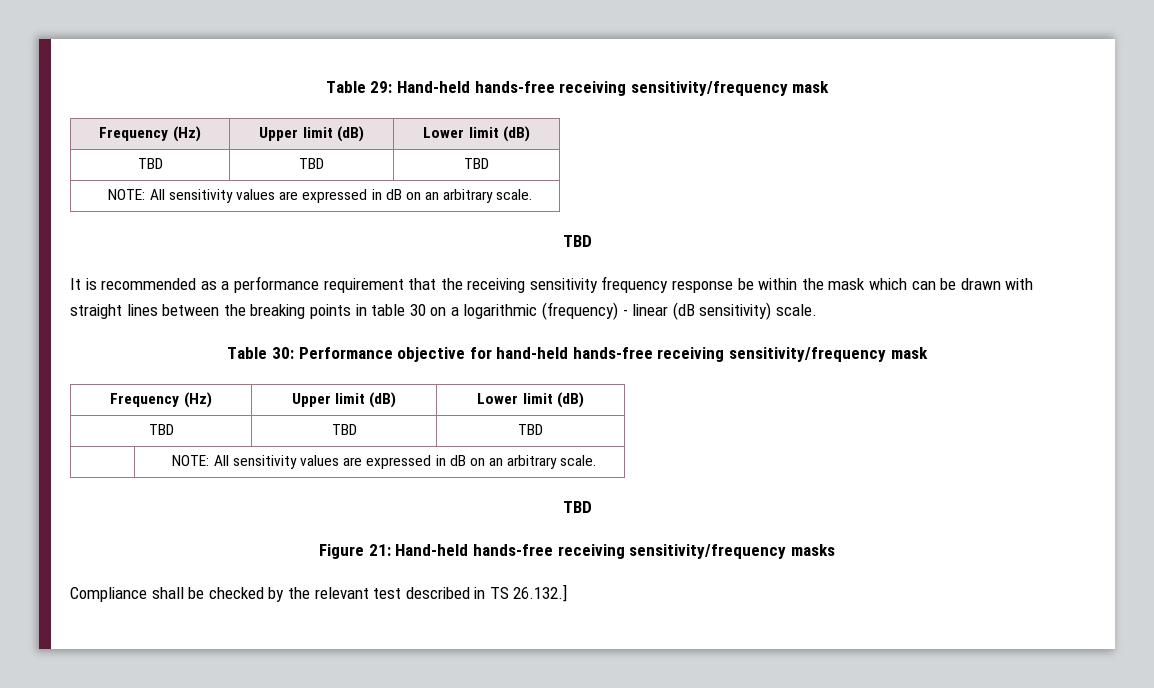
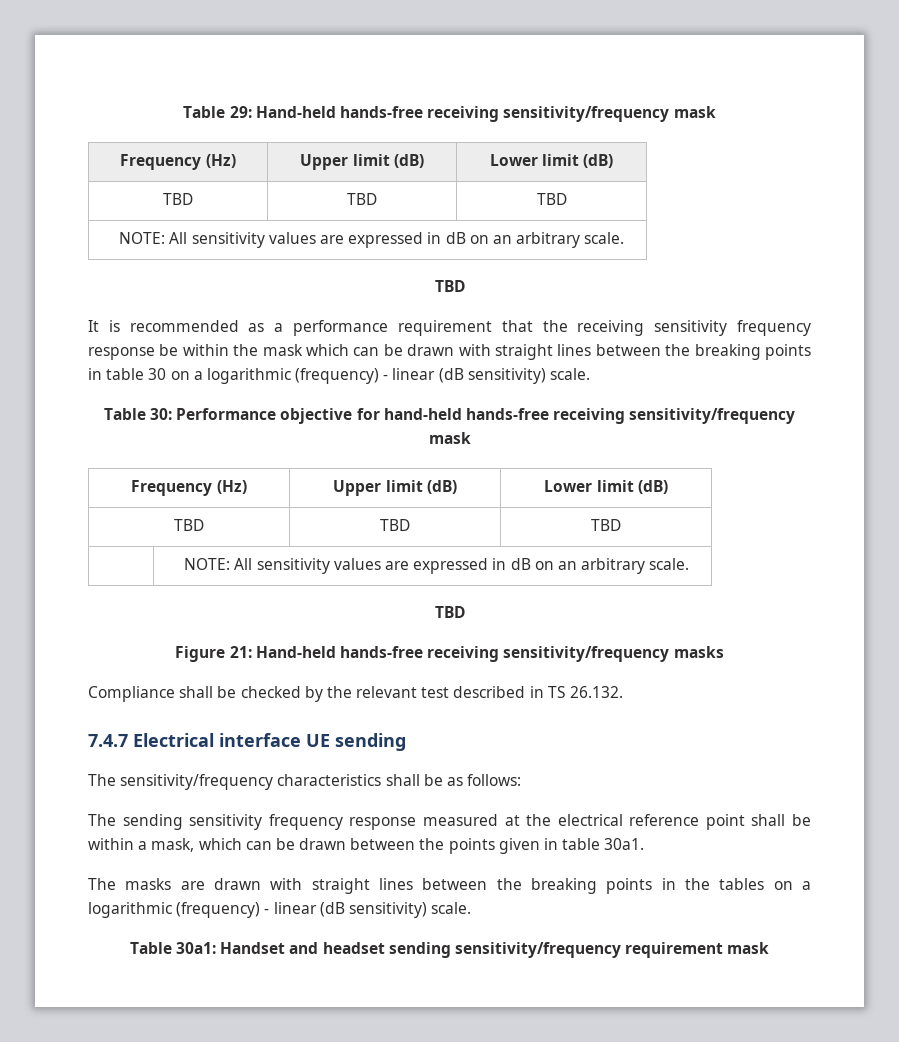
[513,584,568,602] 26.132.] -> [570,686,624,698] [88,733,406,751] [88,774,522,790] [88,814,811,830] [88,838,645,854] [88,878,812,894] [88,902,472,918] [129,942,770,958] 26.132. // 7.4.7 Electrical interface UE sending // The sensitivity/frequency characteristics shall be as follows: // The sending sensitivity frequency response measured at the electrical reference point shall be within a mask, which can be drawn between the points given in table 30a1. // The masks are drawn with straight lines between the breaking points in the tables on a logarithmic (frequency) - linear (dB sensitivity) scale. // Table 30a1: Handset and headset sending sensitivity/frequency requirement mask

